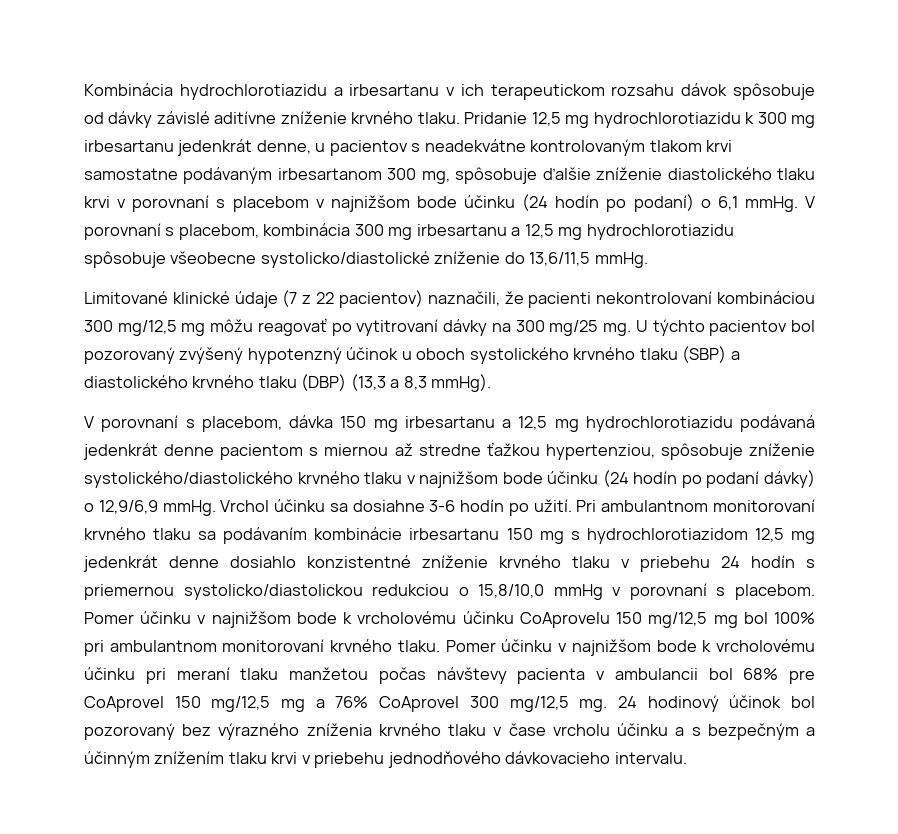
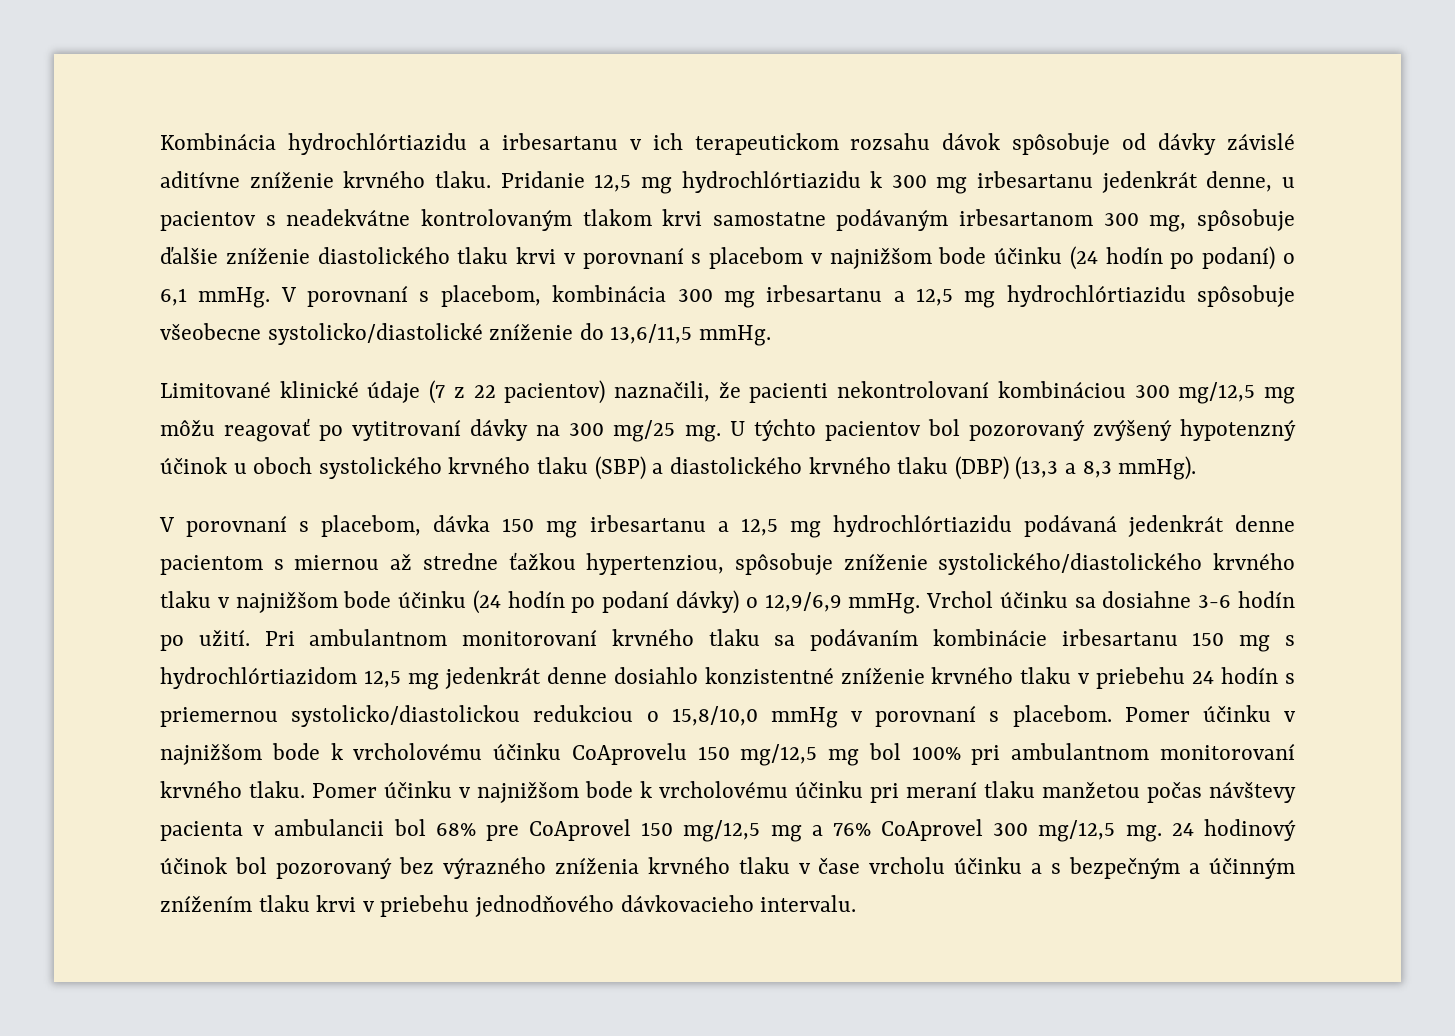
[179,84,327,100] hydrochlorotiazidu -> [287,133,467,155] hydrochlórtiazidu
[593,112,741,128] hydrochlorotiazidu -> [681,171,861,193] hydrochlórtiazidu
[586,224,734,240] hydrochlorotiazidu -> [1006,285,1186,307] hydrochlórtiazidu
[585,416,733,432] hydrochlorotiazidu -> [832,515,1012,537] hydrochlórtiazidu
[586,528,748,544] hydrochlorotiazidom -> [160,667,357,689] hydrochlórtiazidom

